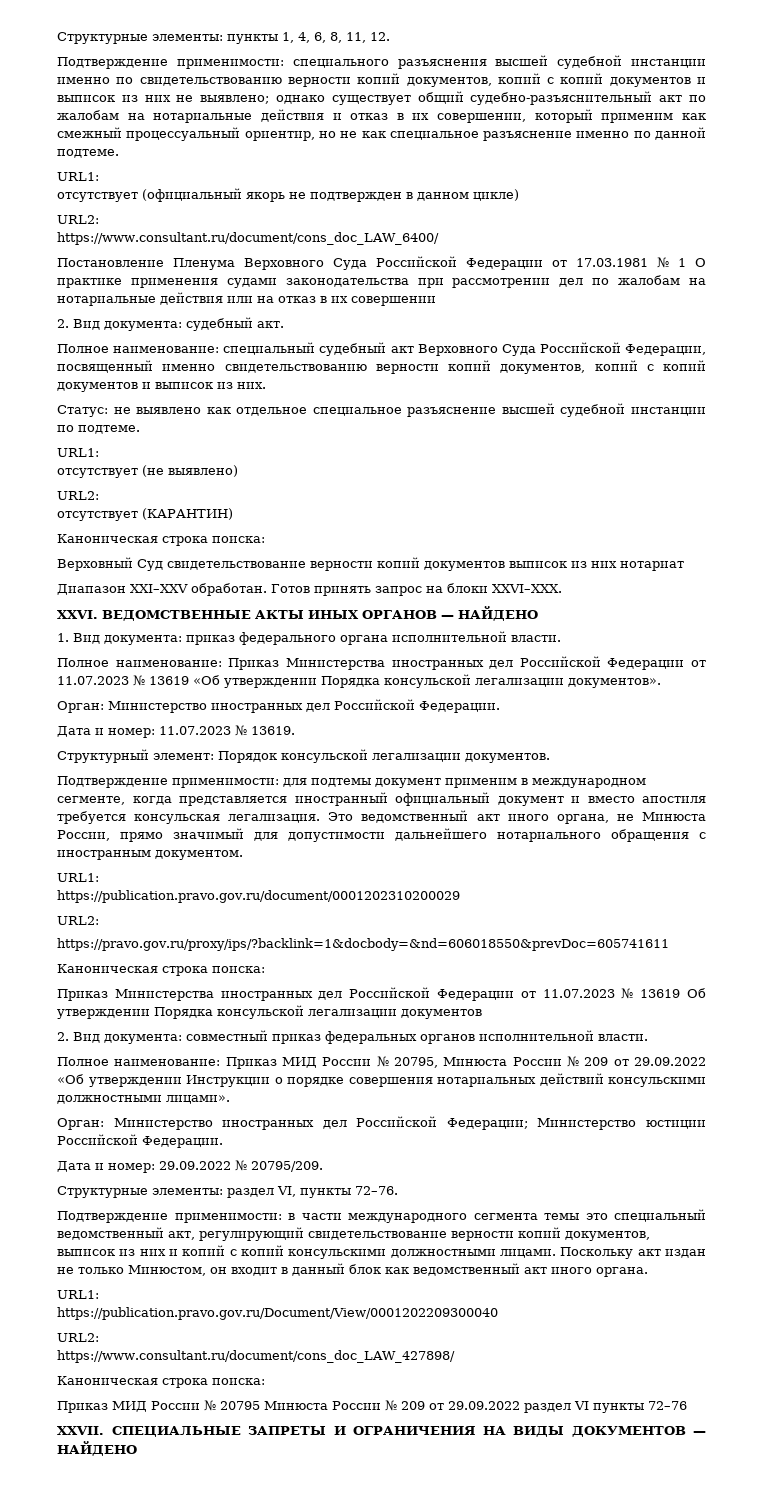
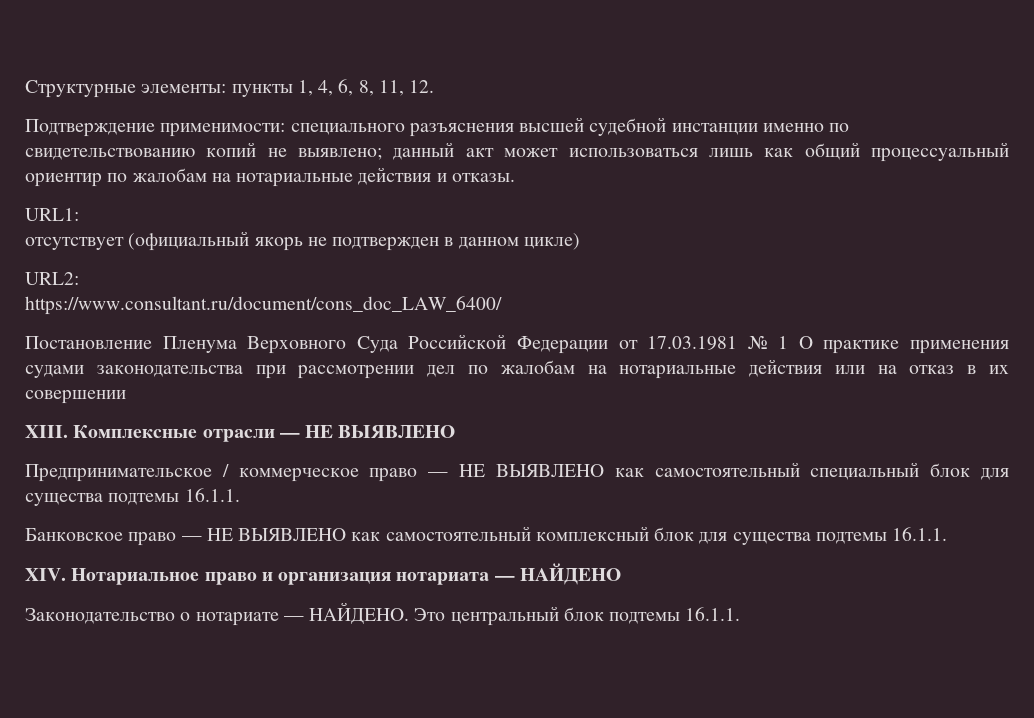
[287,73,706,87] [57,91,683,105] верности копий документов, копий с копий документов и выписок из них не выявлено; однако существует общий судебно-разъяснительный акт -> [206,142,1010,162] [25,173,102,187] копий не выявлено; данный акт может использоваться лишь как общий процессуальный ориентир
[350,109,706,123] [57,127,706,141] [57,149,119,158] отказ в их совершении, который применим как смежный процессуальный ориентир, но не как специальное разъяснение именно по данной подтеме. -> [451,173,515,182] отказы.
[57,317,284,331] [57,342,706,356] [57,360,706,374] [57,382,266,392] [57,403,706,417] [57,425,140,434] [57,448,99,457] [57,465,238,478] [57,491,99,500] [57,508,233,521] [57,534,265,546] [57,557,684,571] [57,583,562,596] [57,606,538,621] [57,631,561,645] [57,656,706,670] [57,674,661,688] [57,699,500,713] [57,725,295,738] [57,749,550,763] [57,776,646,788] [57,792,706,806] [57,810,706,824] [57,828,706,842] [57,850,243,860] [57,873,99,882] [57,890,460,903] [57,916,99,925] [57,938,669,951] [57,964,265,976] [57,987,706,1001] [57,1005,482,1019] [57,1030,648,1044] [57,1056,706,1069] [57,1073,706,1087] [57,1095,230,1104] [57,1116,706,1130] [57,1134,223,1148] [57,1160,323,1173] [57,1186,398,1198] [57,1209,706,1223] [57,1227,650,1241] [57,1245,706,1259] [57,1263,648,1277] [57,1290,99,1299] [57,1307,498,1320] [57,1333,99,1342] [57,1350,455,1363] [57,1376,265,1388] [57,1400,687,1413] [57,1426,706,1437] [57,1441,137,1456] 2. Вид документа: судебный акт. // Полное наименование: специальный судебный акт Верховного Суда Российской Федерации, посвященный именно свидетельствованию верности копий документов, копий с копий документов и выписок из них. // Статус: не выявлено как отдельное специальное разъяснение высшей судебной инстанции по подтеме. // URL1: // отсутствует (не выявлено) // URL2: // отсутствует (КАРАНТИН) // Каноническая строка поиска: // Верховный Суд свидетельствование верности копий документов выписок из них нотариат // Диапазон XXI–XXV обработан. Готов принять запрос на блоки XXVI–XXX. // XXVI. ВЕДОМСТВЕННЫЕ АКТЫ ИНЫХ ОРГАНОВ — НАЙДЕНО // 1. Вид документа: приказ федерального органа исполнительной власти. // Полное наименование: Приказ Министерства иностранных дел Российской Федерации от 11.07.2023 № 13619 «Об утверждении Порядка консульской легализации документов». // Орган: Министерство иностранных дел Российской Федерации. // Дата и номер: 11.07.2023 № 13619. // Структурный элемент: Порядок консульской легализации документов. // Подтверждение применимости: для подтемы документ применим в международном сегменте, когда представляется иностранный официальный документ и вместо апостиля требуется консульская легализация. Это ведомственный акт иного органа, не Минюста России, прямо значимый для допустимости дальнейшего нотариального обращения с иностранным документом. // URL1: // https://publication.pravo.gov.ru/document/0001202310200029 // URL2: // https://pravo.gov.ru/proxy/ips/?backlink=1&docbody=&nd=606018550&prevDoc=605741611 // Каноническая строка поиска: // Приказ Министерства иностранных дел Российской Федерации от 11.07.2023 № 13619 Об утверждении Порядка консульской легализации документов // 2. Вид документа: совместный приказ федеральных органов исполнительной власти. // Полное наименование: Приказ МИД России № 20795, Минюста России № 209 от 29.09.2022 «Об утверждении Инструкции о порядке совершения нотариальных действий консульскими должностными лицами». // Орган: Министерство иностранных дел Российской Федерации; Министерство юстиции Российской Федерации. // Дата и номер: 29.09.2022 № 20795/209. // Структурные элементы: раздел VI, пункты 72–76. // Подтверждение применимости: в части международного сегмента темы это специальный ведомственный акт, регулирующий свидетельствование верности копий документов, выписок из них и копий с копий консульскими должностными лицами. Поскольку акт издан не только Минюстом, он входит в данный блок как ведомственный акт иного органа. // URL1: // https://publication.pravo.gov.ru/Document/View/0001202209300040 // URL2: // https://www.consultant.ru/document/cons_doc_LAW_427898/ // Каноническая строка поиска: // Приказ МИД России № 20795 Минюста России № 209 от 29.09.2022 раздел VI пункты 72–76 // XXVII. СПЕЦИАЛЬНЫЕ ЗАПРЕТЫ И ОГРАНИЧЕНИЯ НА ВИДЫ ДОКУМЕНТОВ — НАЙДЕНО -> [25,425,456,442] [25,462,1010,482] [25,488,240,506] [25,526,948,546] [25,563,621,585] [25,602,741,626] XIII. Комплексные отрасли — НЕ ВЫЯВЛЕНО // Предпринимательское / коммерческое право — НЕ ВЫЯВЛЕНО как самостоятельный специальный блок для существа подтемы 16.1.1. // Банковское право — НЕ ВЫЯВЛЕНО как самостоятельный комплексный блок для существа подтемы 16.1.1. // XIV. Нотариальное право и организация нотариата — НАЙДЕНО // Законодательство о нотариате — НАЙДЕНО. Это центральный блок подтемы 16.1.1.

